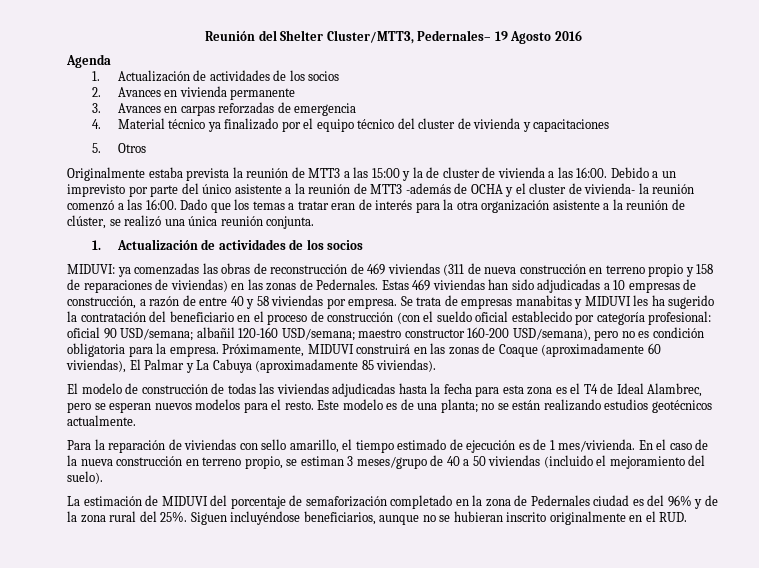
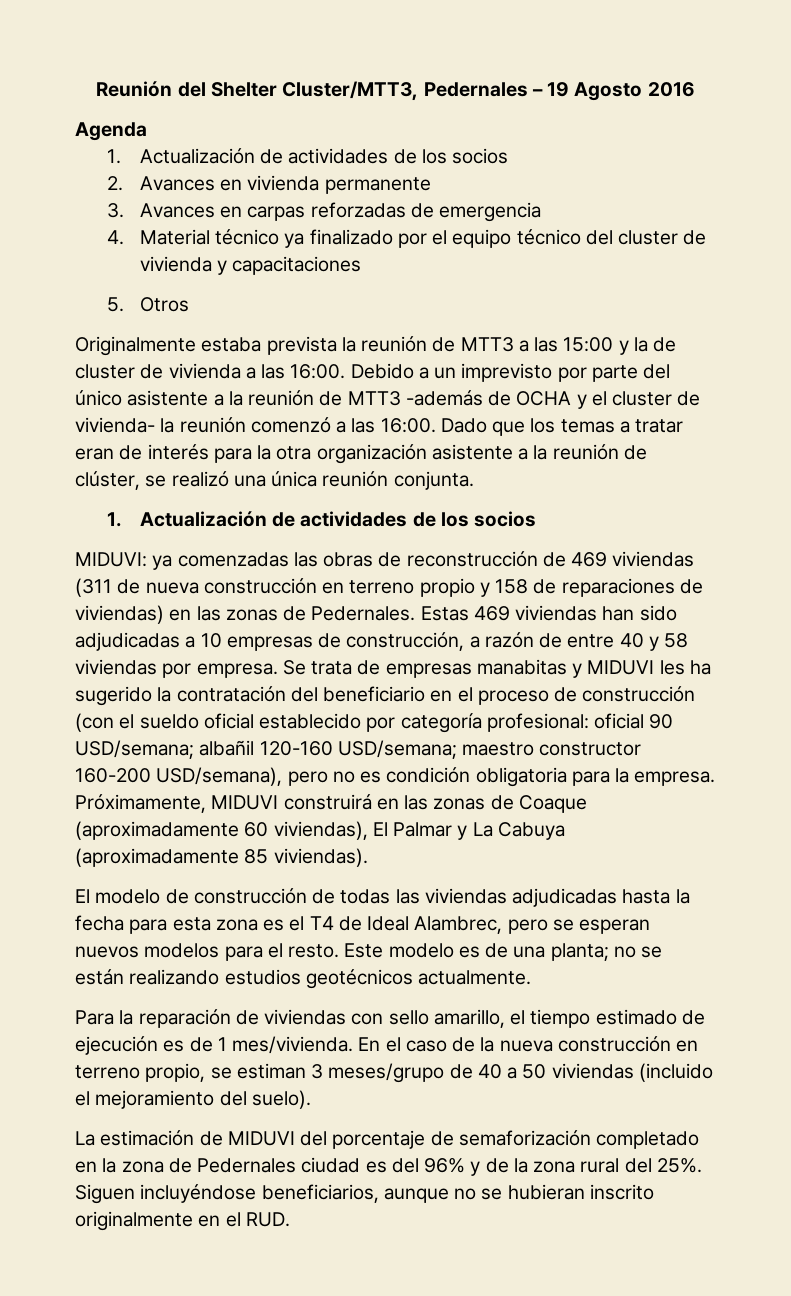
[417,30,492,41] Pedernales– -> [423,82,543,97] Pedernales –

